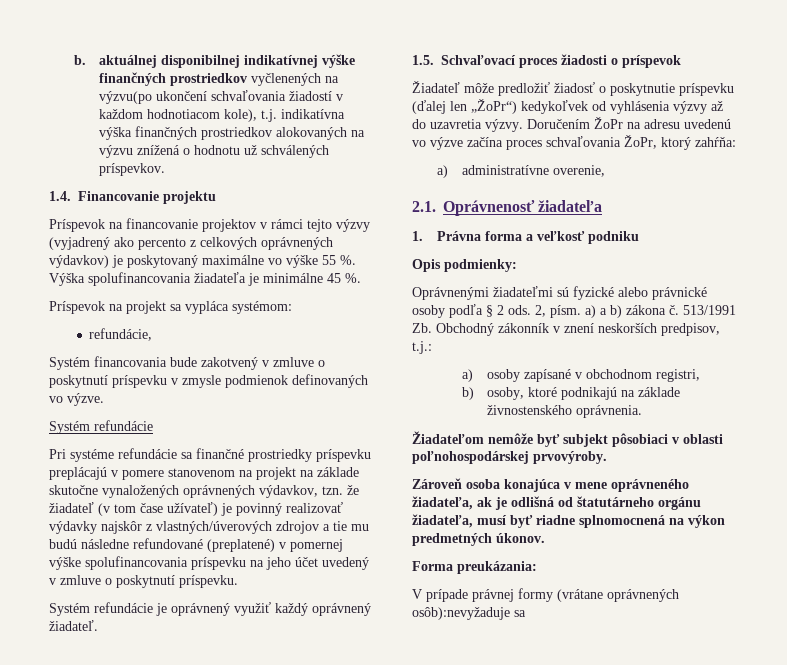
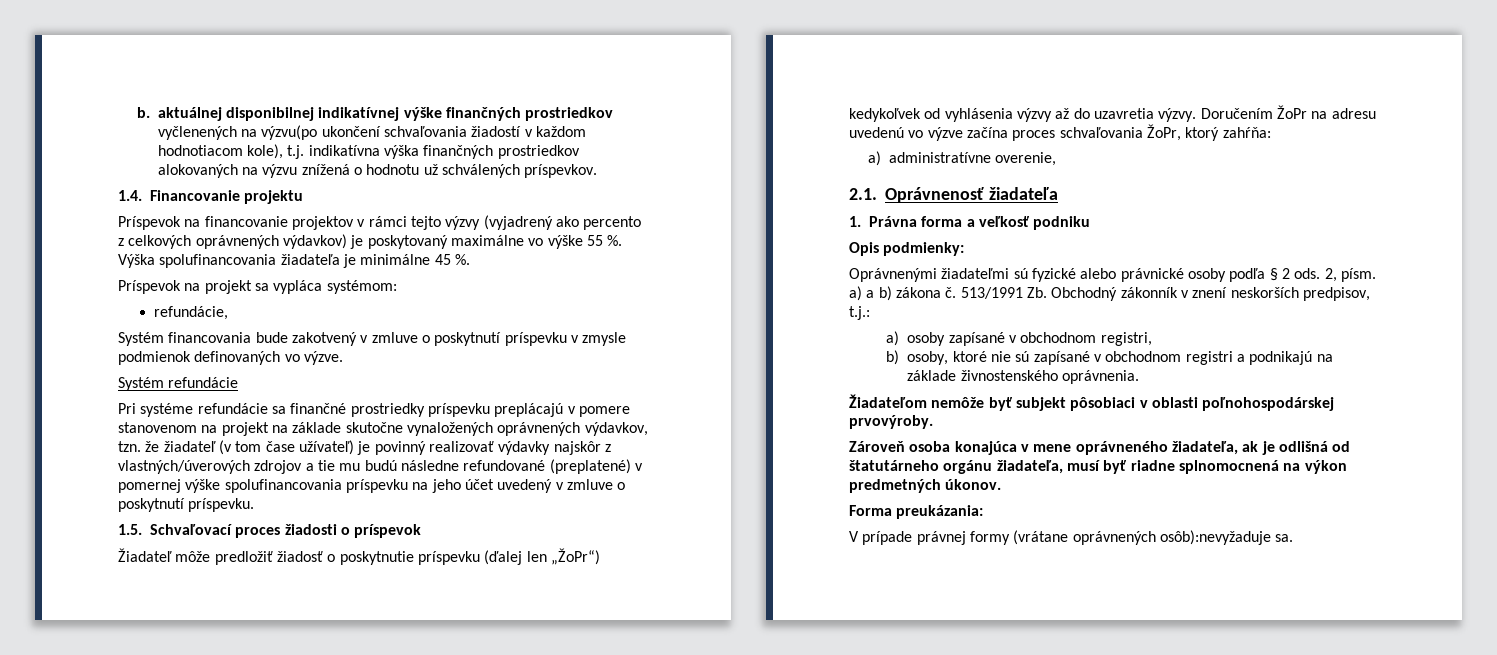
[49,602,371,616] [49,620,98,631] // Systém refundácie je oprávnený využiť každý oprávnený žiadateľ. -> (255, 505) none
(557, 392) none -> [991,351,1246,365] nie sú zapísané v obchodnom registri a
[514,610,526,617] sa -> [1275,534,1294,542] sa.

